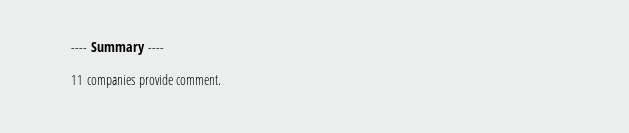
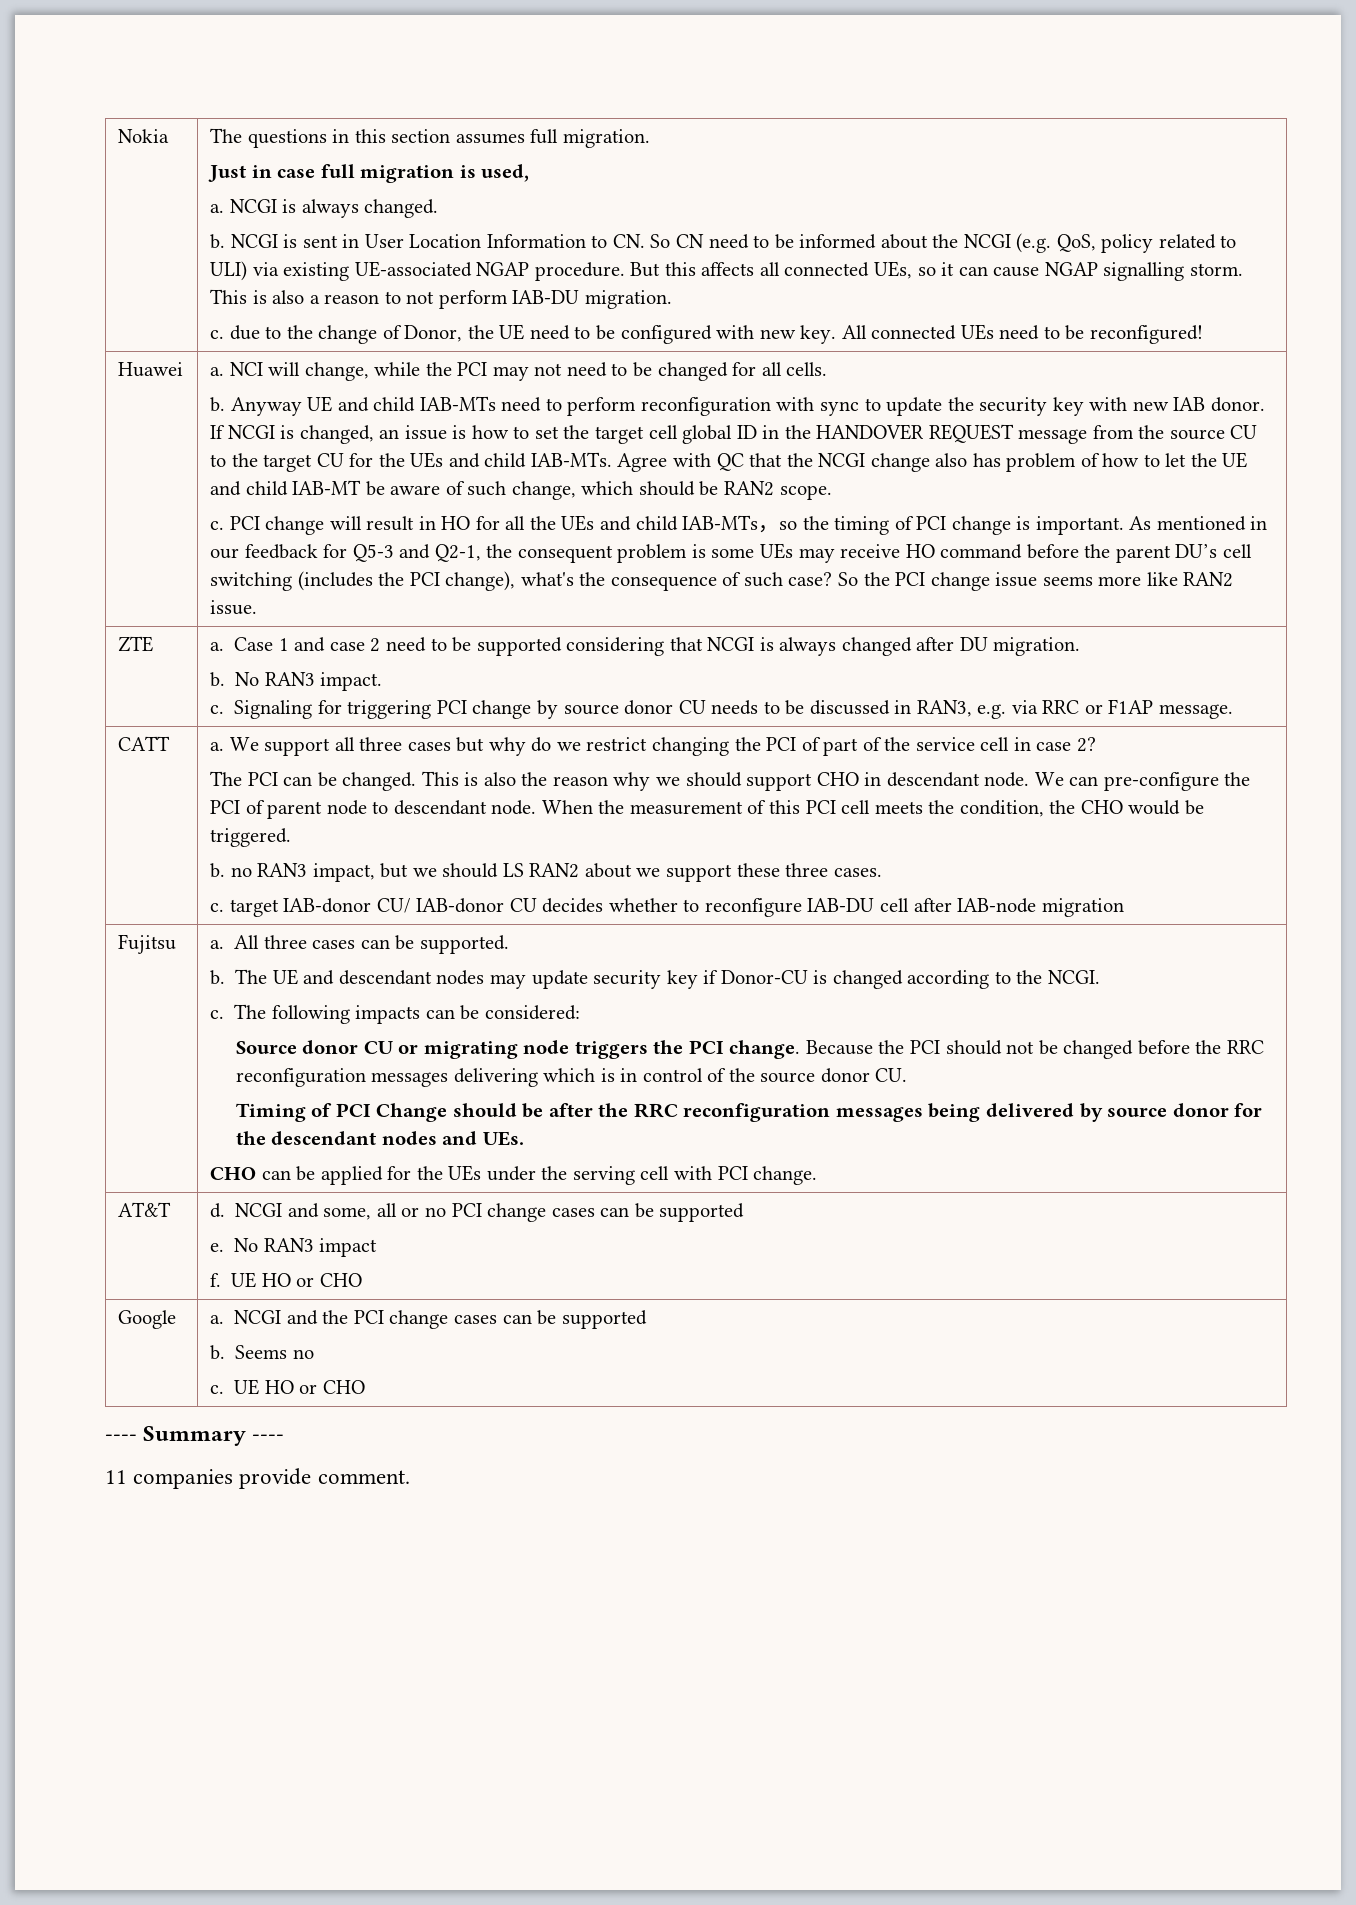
(71, 50) none -> [118,129,170,143] [210,128,650,148] [208,164,530,183] [210,199,439,218] [210,233,1237,253] [210,261,1243,281] [210,289,672,309] [210,324,1203,344] [118,362,184,377] [210,362,828,381] [210,396,1265,416] [210,424,1258,444] [210,452,1248,472] [210,480,832,500] [210,515,1268,535] [210,543,1252,563] [210,571,1234,591] [210,600,258,615] [118,636,154,652] [210,637,1081,656] [210,672,383,691] [210,699,1234,719] [118,736,171,751] [210,737,1096,756] [210,771,1251,791] [210,800,1204,819] [210,828,292,847] [210,863,882,882] [210,898,1124,917] [118,934,177,954] [210,935,510,954] [210,969,1100,989] [210,1004,581,1024] [235,1040,1264,1059] [235,1068,908,1087] [235,1103,1263,1122] [235,1131,524,1146] [210,1165,818,1185] [118,1202,172,1217] [210,1203,745,1222] [210,1238,378,1257] [210,1272,362,1288] [118,1310,177,1329] [210,1310,647,1329] [210,1345,314,1360] [210,1379,365,1395] Nokia | The questions in this section assumes full migration. // Just in case full migration is used, // a. NCGI is always changed. // b. NCGI is sent in User Location Information to CN. So CN need to be informed about the NCGI (e.g. QoS, policy related to ULI) via existing UE-associated NGAP procedure. But this affects all connected UEs, so it can cause NGAP signalling storm. This is also a reason to not perform IAB-DU migration. // c. due to the change of Donor, the UE need to be configured with new key. All connected UEs need to be reconfigured! // Huawei | a. NCI will change, while the PCI may not need to be changed for all cells. // b. Anyway UE and child IAB-MTs need to perform reconfiguration with sync to update the security key with new IAB donor. If NCGI is changed, an issue is how to set the target cell global ID in the HANDOVER REQUEST message from the source CU to the target CU for the UEs and child IAB-MTs. Agree with QC that the NCGI change also has problem of how to let the UE and child IAB-MT be aware of such change, which should be RAN2 scope. // c. PCI change will result in HO for all the UEs and child IAB-MTs，so the timing of PCI change is important. As mentioned in our feedback for Q5-3 and Q2-1, the consequent problem is some UEs may receive HO command before the parent DU’s cell switching (includes the PCI change), what's the consequence of such case? So the PCI change issue seems more like RAN2 issue. // ZTE | a. Case 1 and case 2 need to be supported considering that NCGI is always changed after DU migration. // b. No RAN3 impact. // c. Signaling for triggering PCI change by source donor CU needs to be discussed in RAN3, e.g. via RRC or F1AP message. // CATT | a. We support all three cases but why do we restrict changing the PCI of part of the service cell in case 2? // The PCI can be changed. This is also the reason why we should support CHO in descendant node. We can pre-configure the PCI of parent node to descendant node. When the measurement of this PCI cell meets the condition, the CHO would be triggered. // b. no RAN3 impact, but we should LS RAN2 about we support these three cases. // c. target IAB-donor CU/ IAB-donor CU decides whether to reconfigure IAB-DU cell after IAB-node migration // Fujitsu | a. All three cases can be supported. // b. The UE and descendant nodes may update security key if Donor-CU is changed according to the NCGI. // c. The following impacts can be considered: // Source donor CU or migrating node triggers the PCI change. Because the PCI should not be changed before the RRC reconfiguration messages delivering which is in control of the source donor CU. // Timing of PCI Change should be after the RRC reconfiguration messages being delivered by source donor for the descendant nodes and UEs. // CHO can be applied for the UEs under the serving cell with PCI change. // AT&T | d. NCGI and some, all or no PCI change cases can be supported // e. No RAN3 impact // f. UE HO or CHO // Google | a. NCGI and the PCI change cases can be supported // b. Seems no // c. UE HO or CHO //

